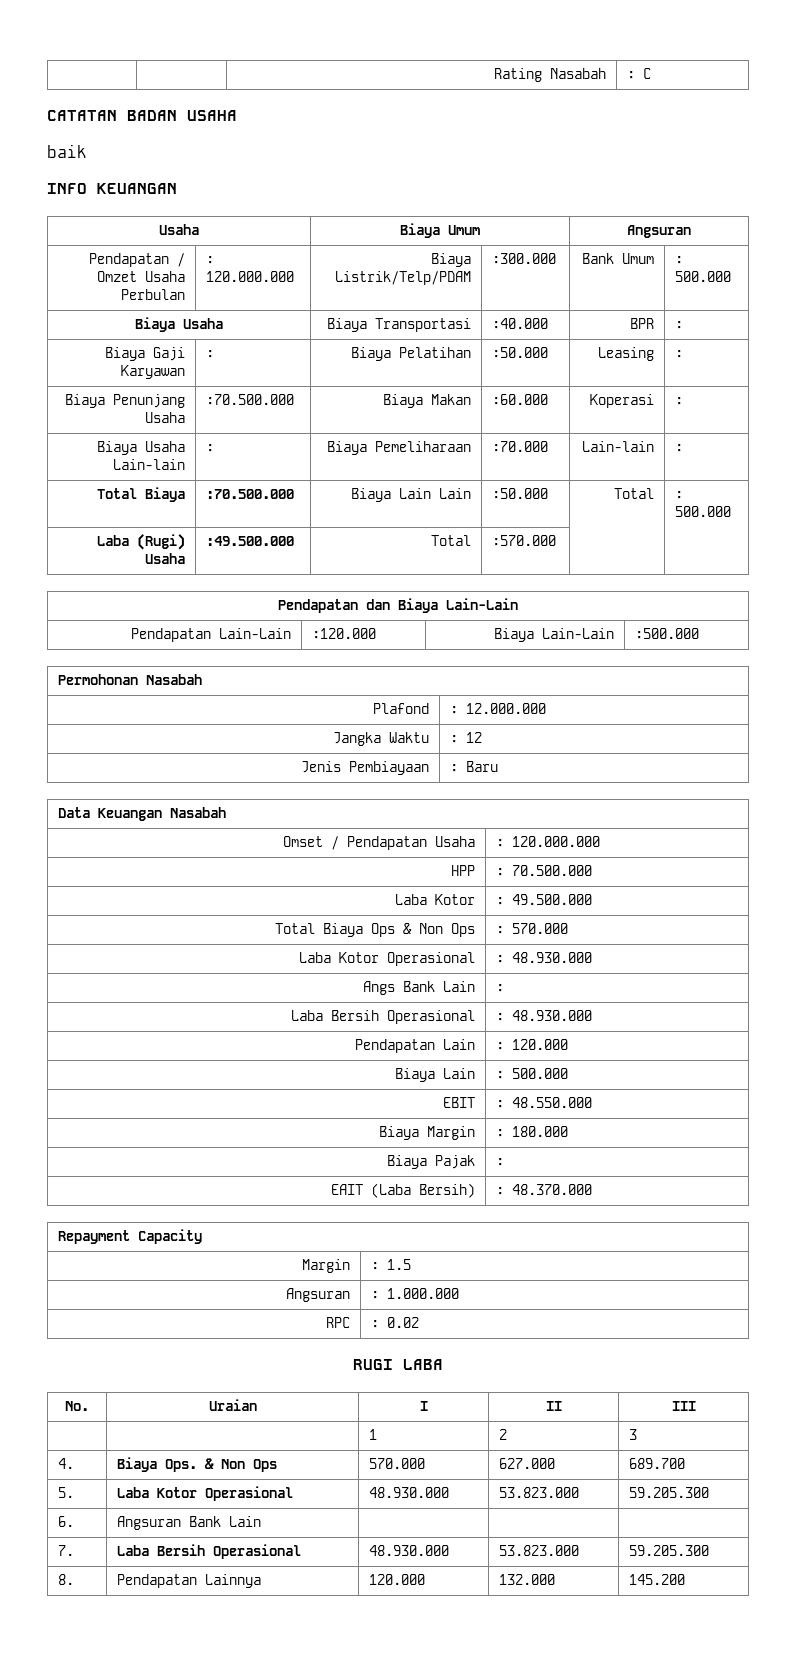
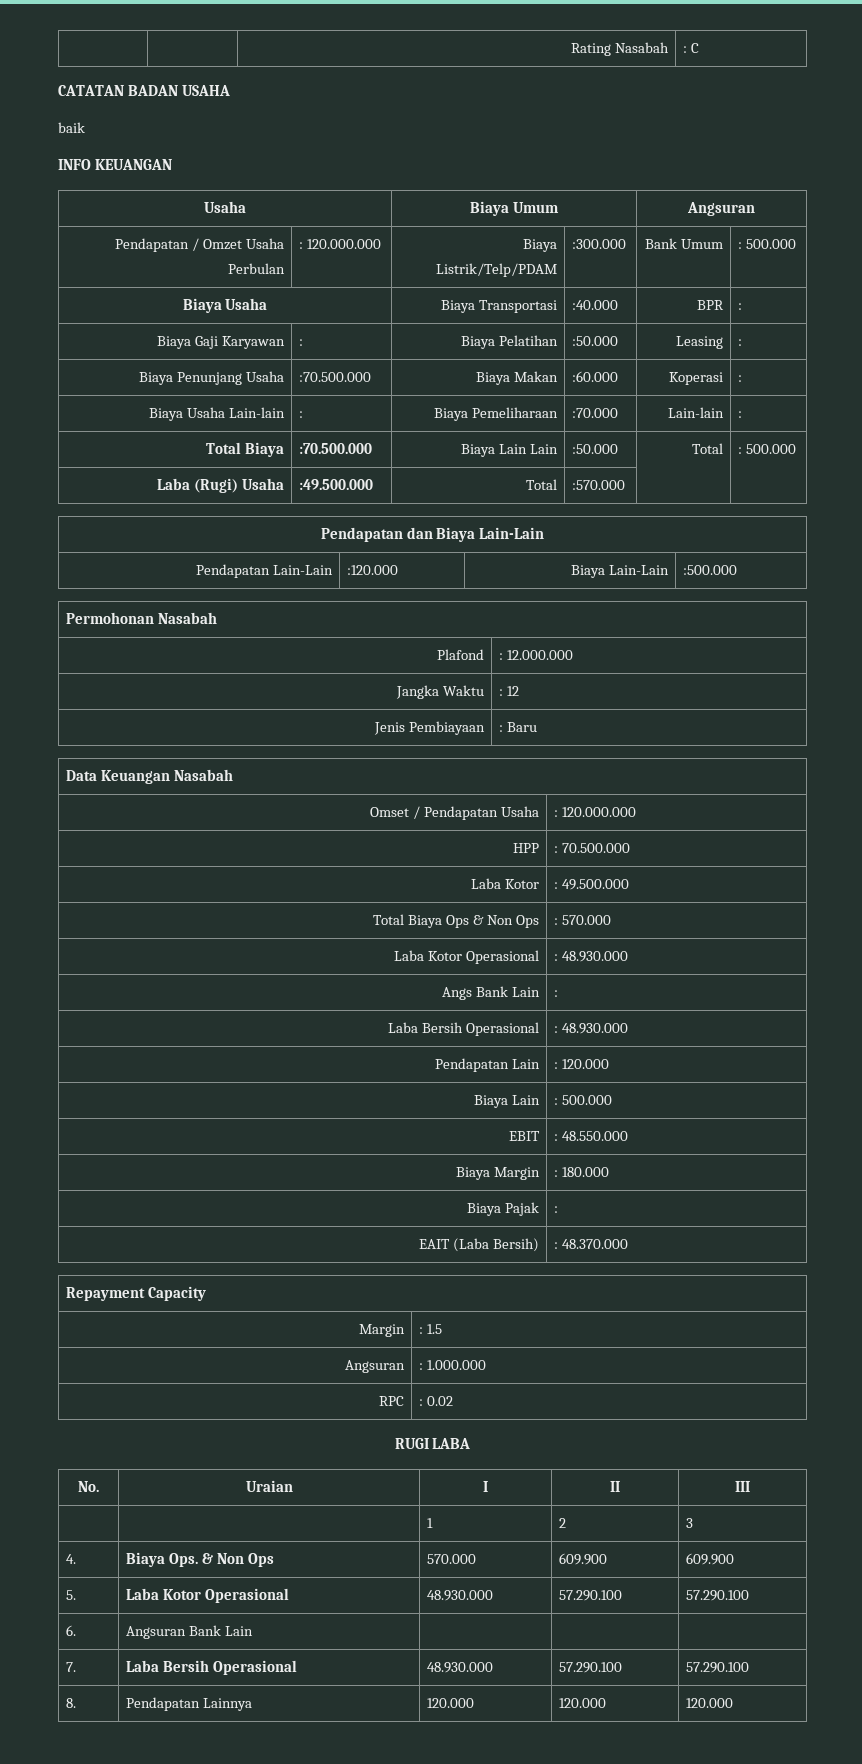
[499,1458,556,1469] [629,1458,686,1469] 627.000 | 689.700 -> [559,1553,608,1565] [686,1553,735,1565] 609.900 | 609.900
[499,1487,580,1498] [629,1487,710,1498] 53.823.000 | 59.205.300 -> [559,1590,623,1601] [686,1590,750,1601] 57.290.100 | 57.290.100
[499,1545,580,1556] [629,1545,710,1556] 53.823.000 | 59.205.300 -> [559,1662,623,1673] [686,1662,750,1673] 57.290.100 | 57.290.100
[499,1574,556,1585] [629,1574,686,1585] 132.000 | 145.200 -> [559,1698,607,1708] [686,1698,734,1708] 120.000 | 120.000

